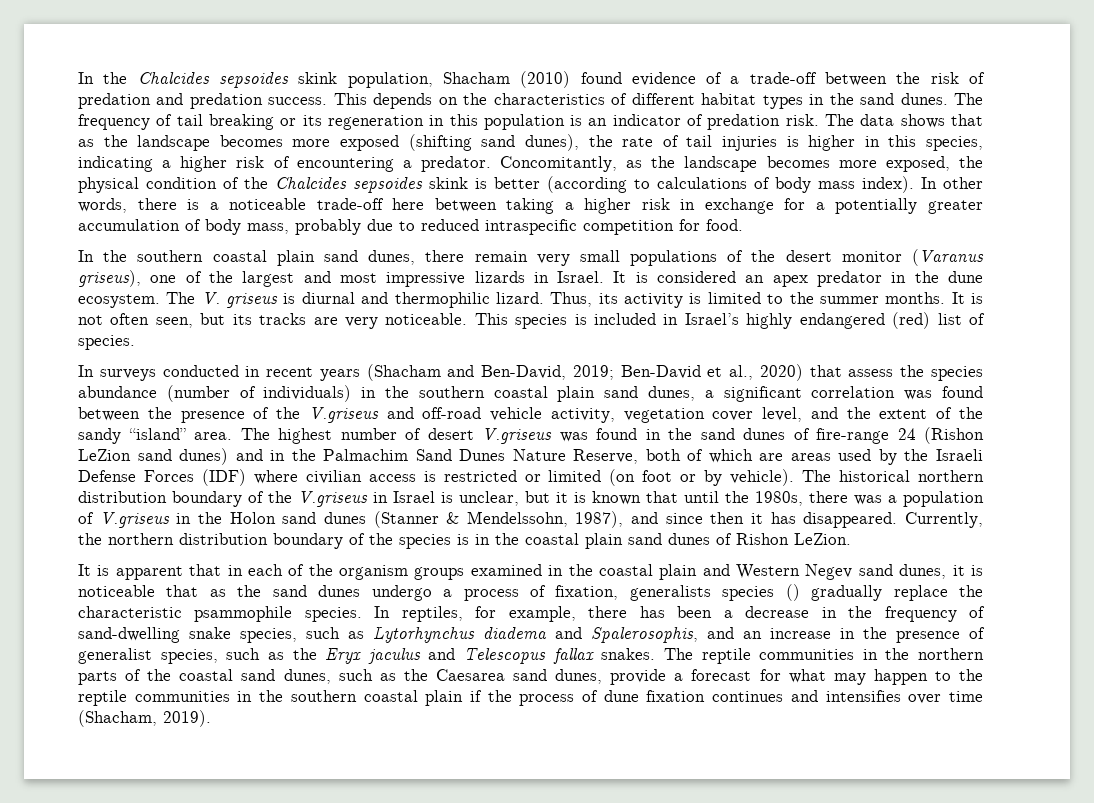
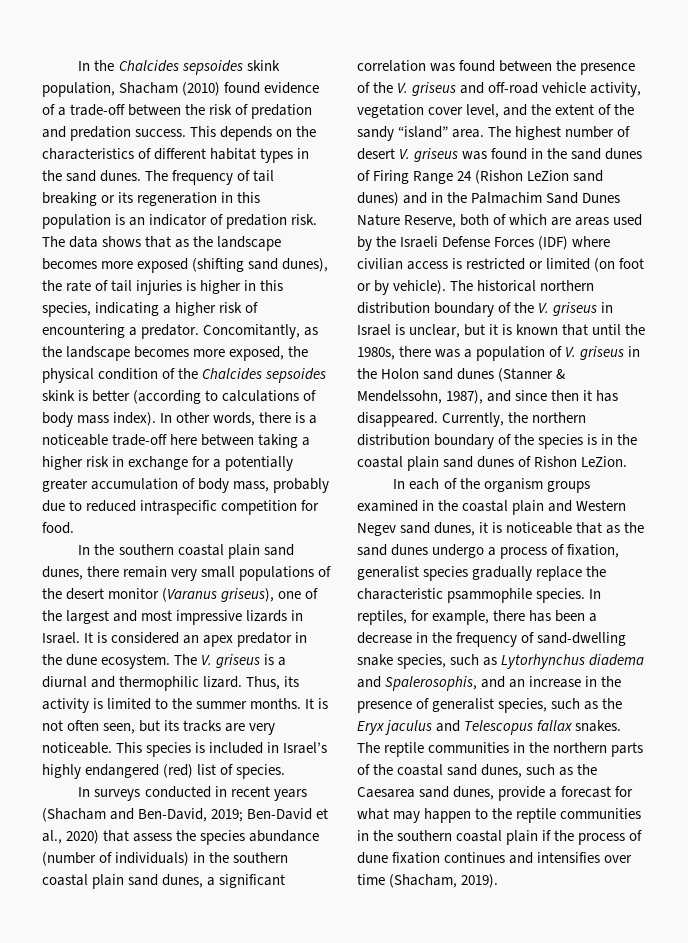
(296, 298) none -> [278,657,287,666] a
[308,407,379,423] V.griseus -> [397,82,457,96] V. griseus
[482,428,552,444] V.griseus -> [399,148,459,162] V. griseus
[816,428,889,444] fire-range -> [373,170,454,184] Firing Range
[298,491,368,507] V.griseus -> [538,302,598,316] V. griseus
[99,512,170,528] V.griseus -> [565,346,625,360] V. griseus
[78,564,243,580] It is apparent that in -> [393,479,406,489] In
[629,584,800,601] generalists species () -> [357,566,469,581] generalist species

